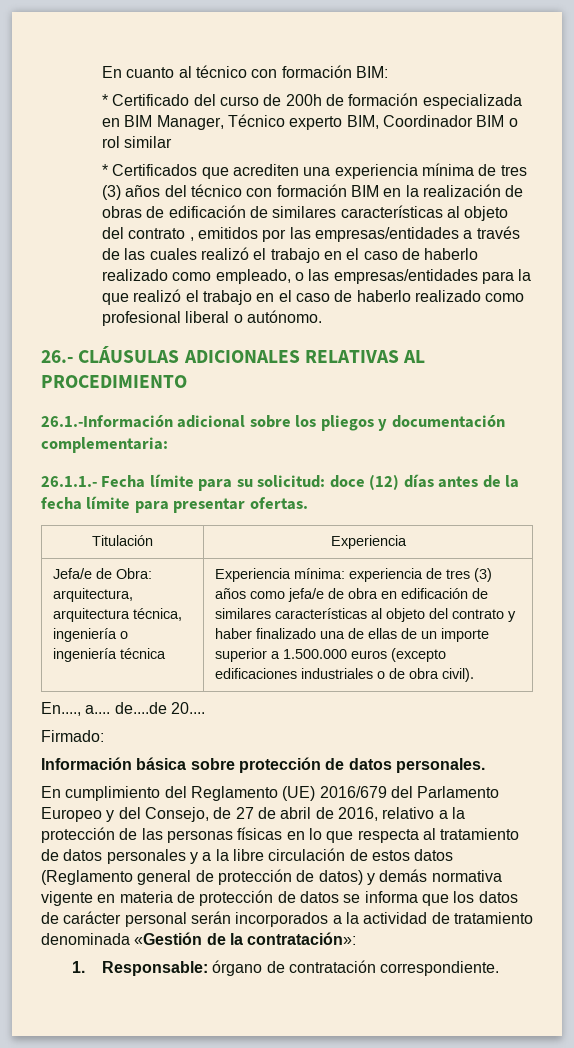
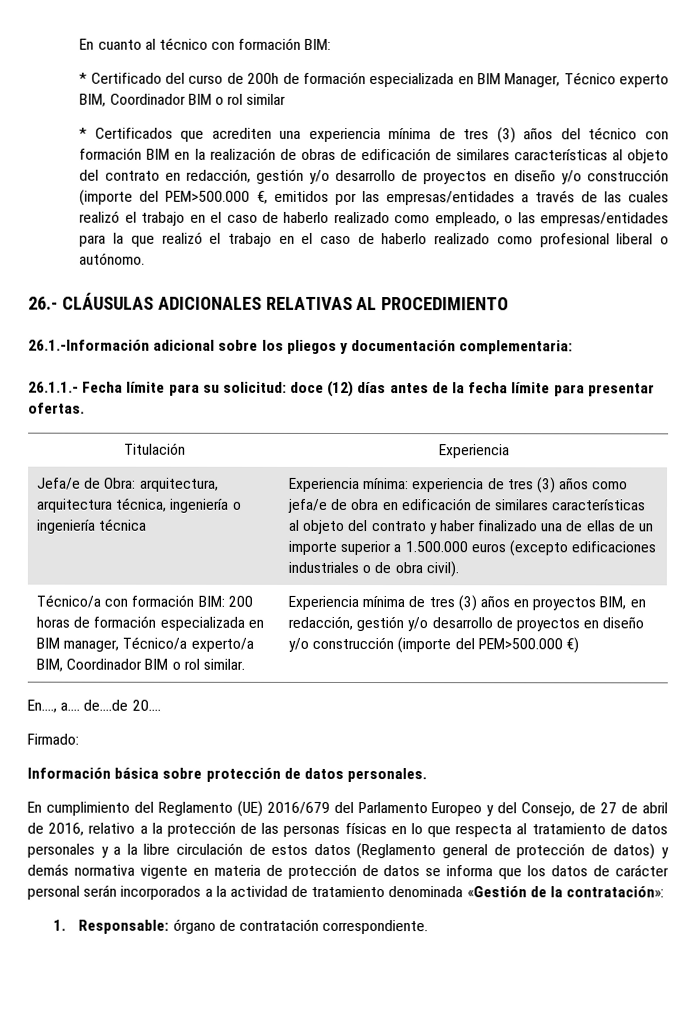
[189,237,194,241] , -> [164,168,669,185] [79,189,268,206] en redacción, gestión y/o desarrollo de proyectos en diseño y/o construcción (importe del PEM>500.000 €,
(474, 675) none -> [35,594,253,608] [35,615,264,631] [35,636,254,652] [35,658,245,672] [287,595,646,612] [287,615,645,632] [287,636,579,654] // Técnico/a con formación BIM: 200 horas de formación especializada en BIM manager, Técnico/a experto/a BIM, Coordinador BIM o rol similar. | Experiencia mínima de tres (3) años en proyectos BIM, en redacción, gestión y/o desarrollo de proyectos en diseño y/o construcción (importe del PEM>500.000 €)

